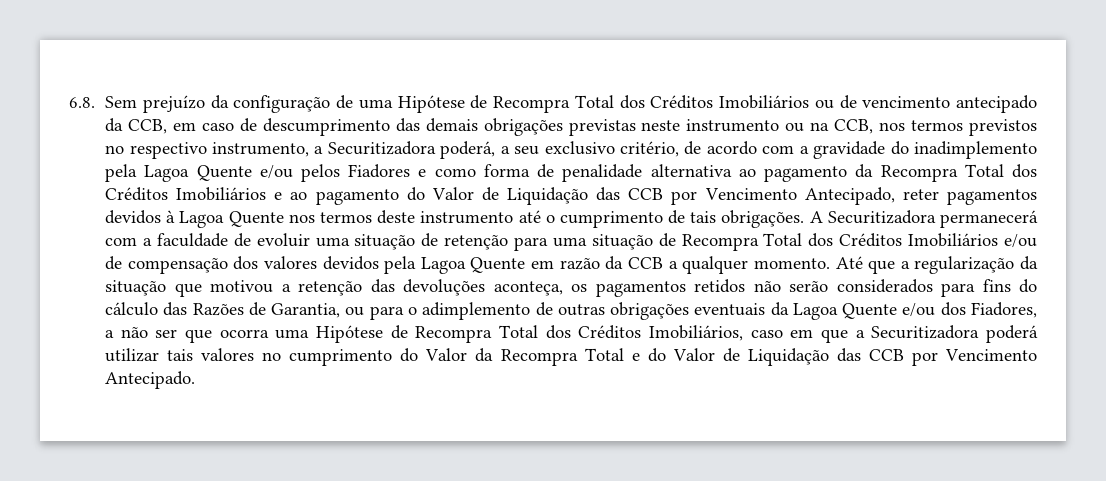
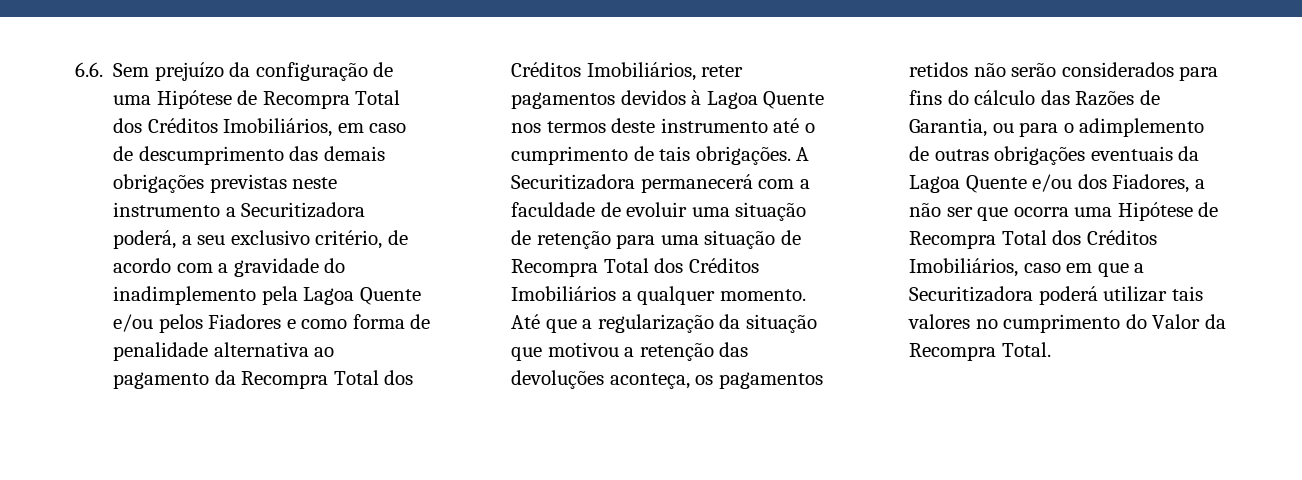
[69,97,95,108] 6.8. -> [75,62,103,77] 6.6.
[719,95,1037,113] [105,118,168,134] Imobiliários ou de vencimento antecipado da CCB, -> [223,118,333,137] Imobiliários,
[785,119,1037,136] [105,142,309,159] ou na CCB, nos termos previstos no respectivo instrumento, -> (221, 209) none
[176,187,895,205] Imobiliários e ao pagamento do Valor de Liquidação das CCB por Vencimento Antecipado, -> [586,62,696,81] Imobiliários,
[1004,234,1038,248] [105,256,663,274] e/ou de compensação dos valores devidos pela Lagoa Quente em razão da CCB -> (617, 293) none
[584,348,1037,366] [105,371,196,389] Total e do Valor de Liquidação das CCB por Vencimento Antecipado. -> [1001,342,1051,357] Total.

